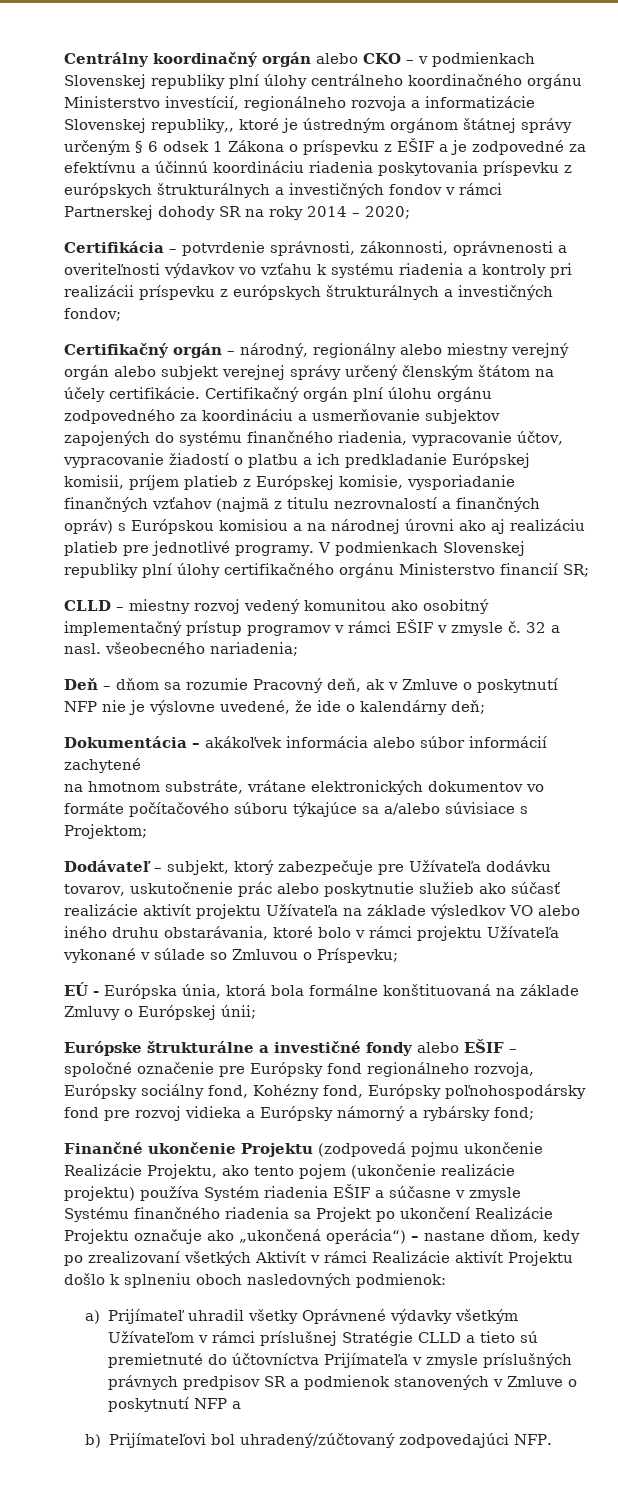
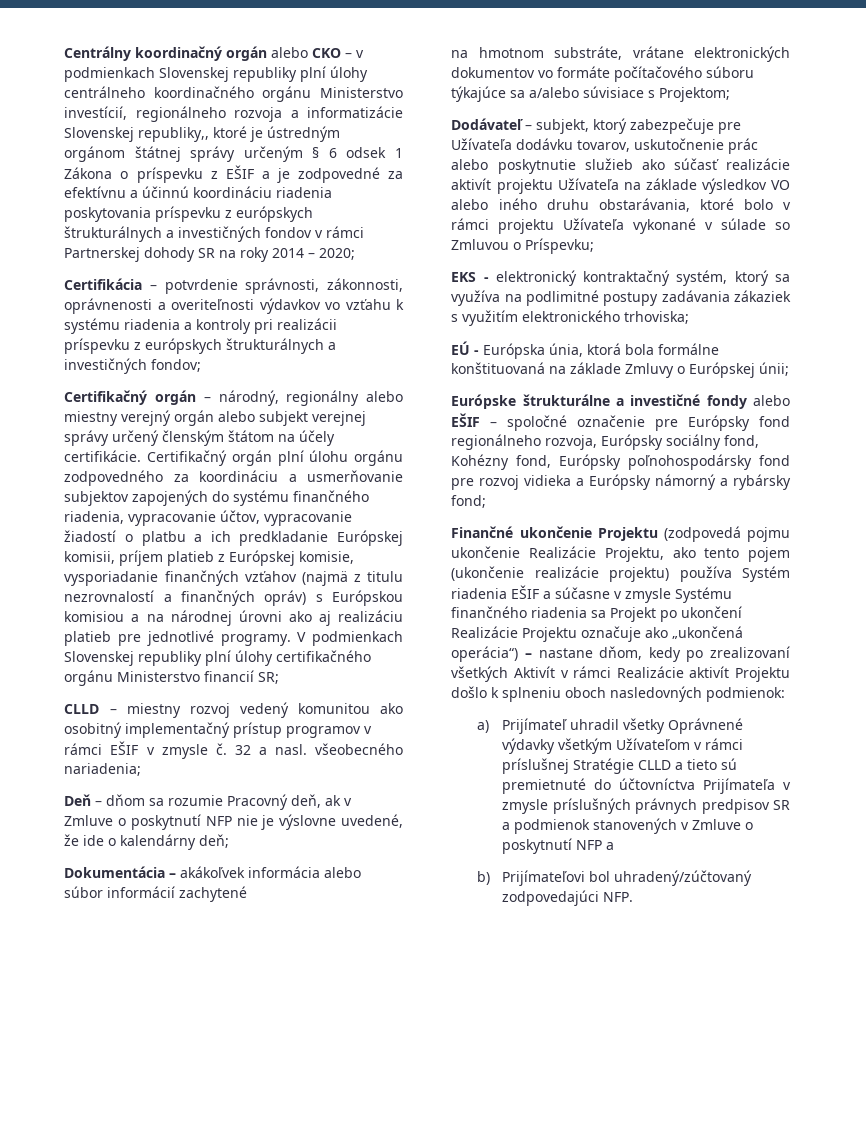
(399, 955) none -> [451,270,790,286] [451,290,791,306] [451,310,690,326] // EKS - elektronický kontraktačný systém, ktorý sa využíva na podlimitné postupy zadávania zákaziek s využitím elektronického trhoviska;

